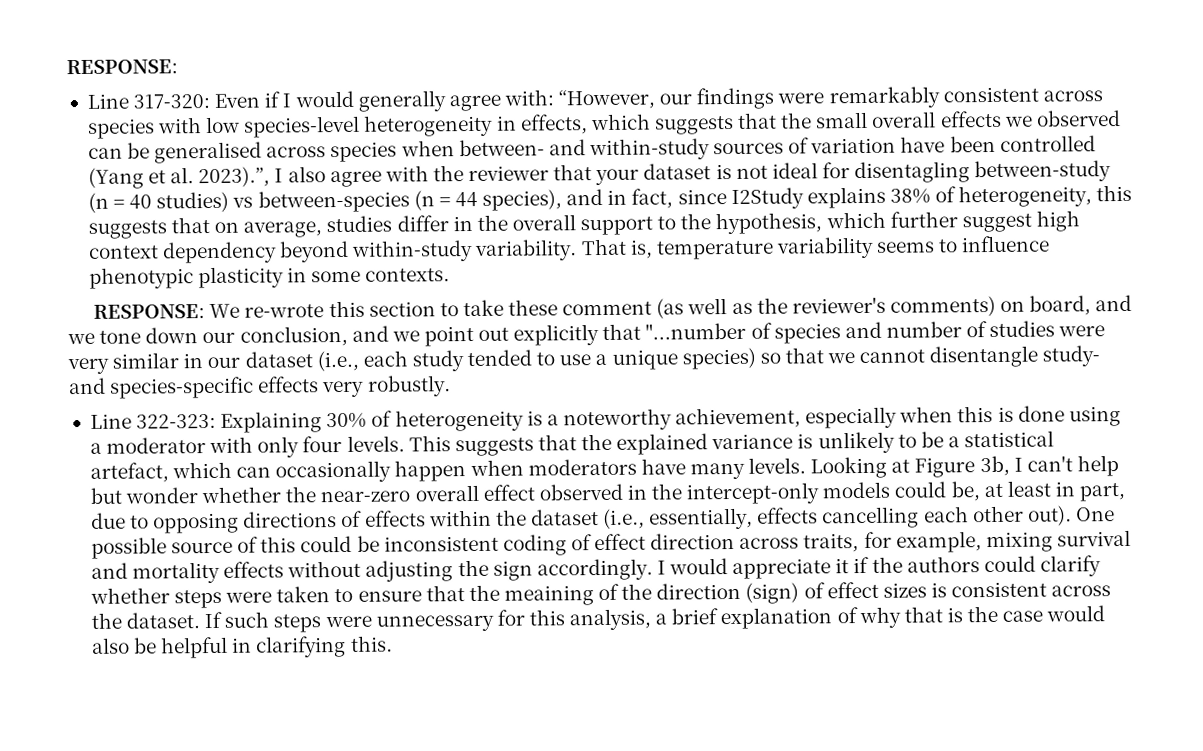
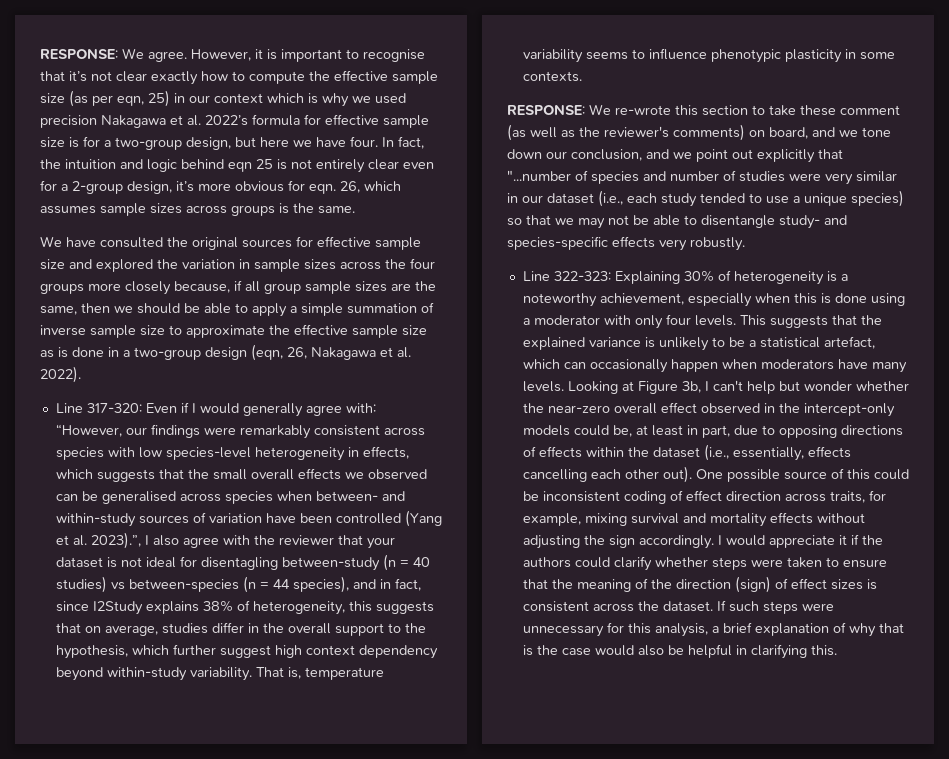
[66,59,178,75] RESPONSE: -> [40,48,425,62] [40,70,438,85] [40,90,406,107] [40,114,429,128] [40,136,424,150] [40,159,434,173] [40,180,401,194] [40,203,355,216] [40,236,421,250] [40,258,435,272] [40,280,436,295] [40,302,434,317] [40,324,427,338] [40,344,411,361] [40,366,81,383] RESPONSE: We agree. However, it is important to recognise that it’s not clear exactly how to compute the effective sample size (as per eqn, 25) in our context which is why we used precision Nakagawa et al. 2022’s formula for effective sample size is for a two-group design, but here we have four. In fact, the intuition and logic behind eqn 25 is not entirely clear even for a 2-group design, it’s more obvious for eqn. 26, which assumes sample sizes across groups is the same. // We have consulted the original sources for effective sample size and explored the variation in sample sizes across the four groups more closely because, if all group sample sizes are the same, then we should be able to apply a simple summation of inverse sample size to approximate the effective sample size as is done in a two-group design (eqn, 26, Nakagawa et al. 2022).
[859,349,926,364] cannot -> [578,215,697,229] may not be able to
[503,585,594,606] meaining -> [576,579,631,592] meaning

